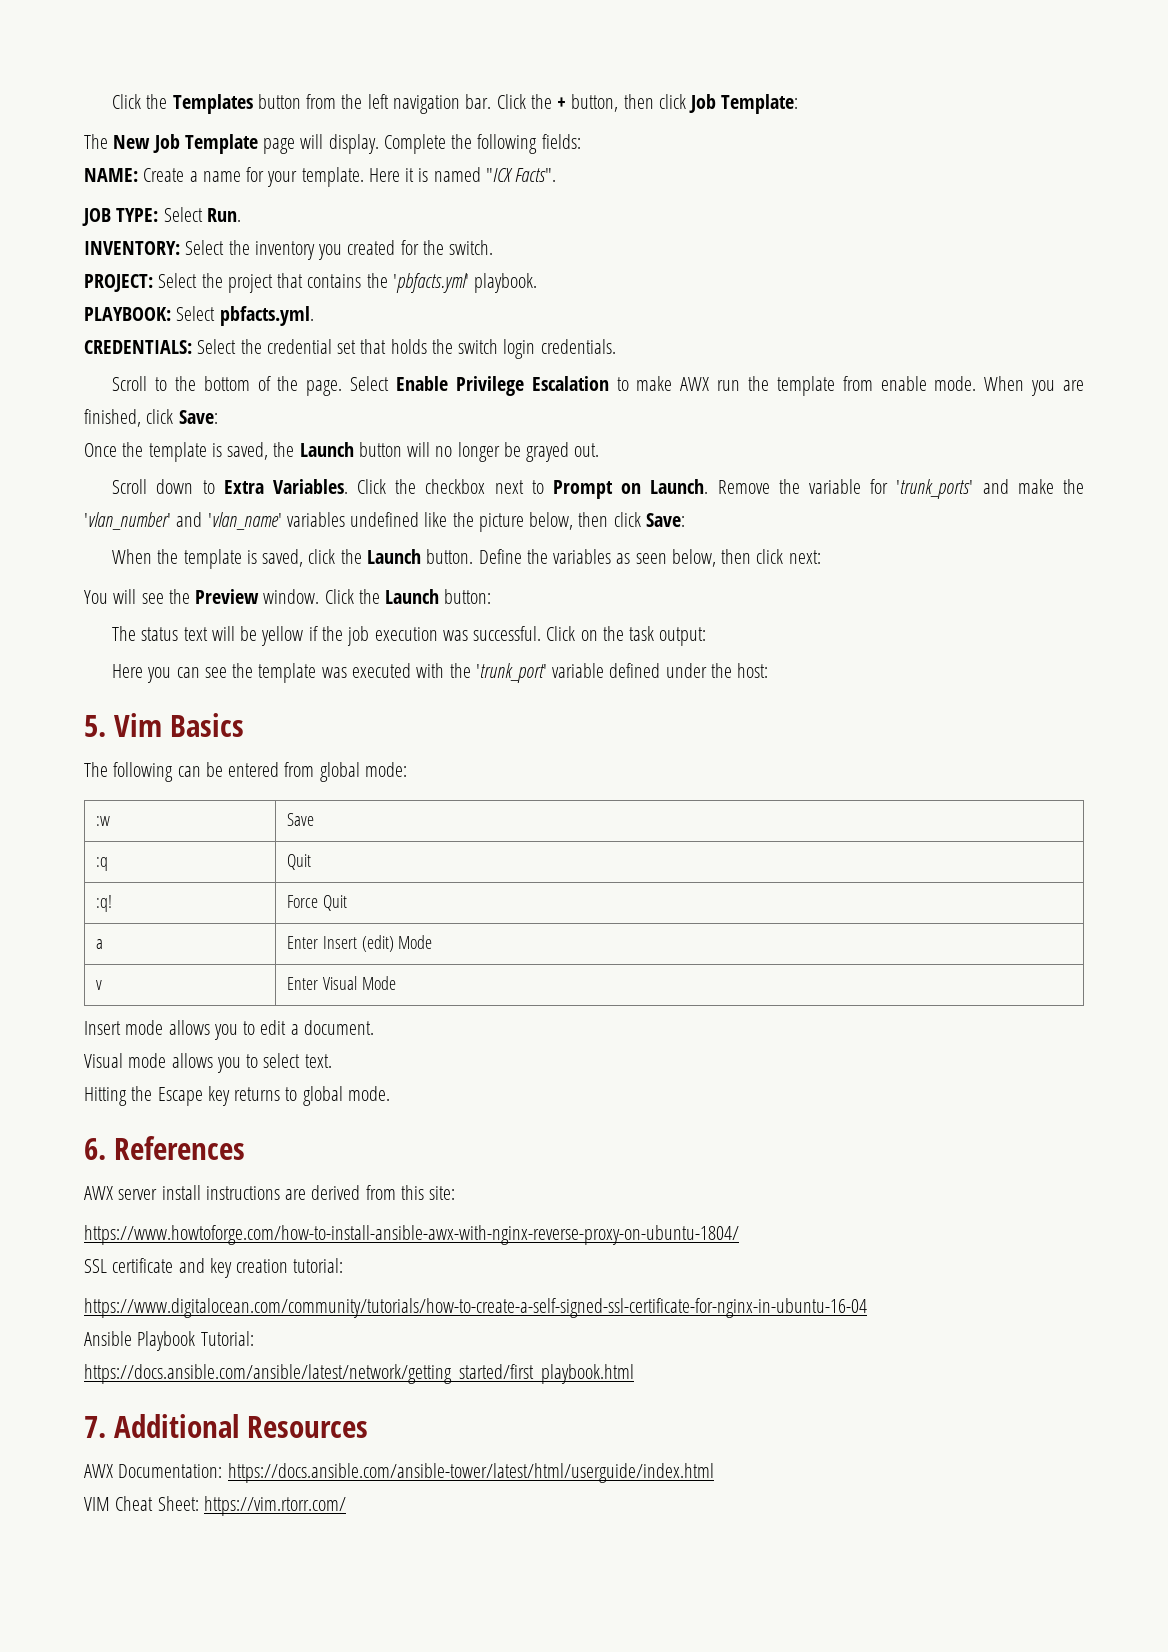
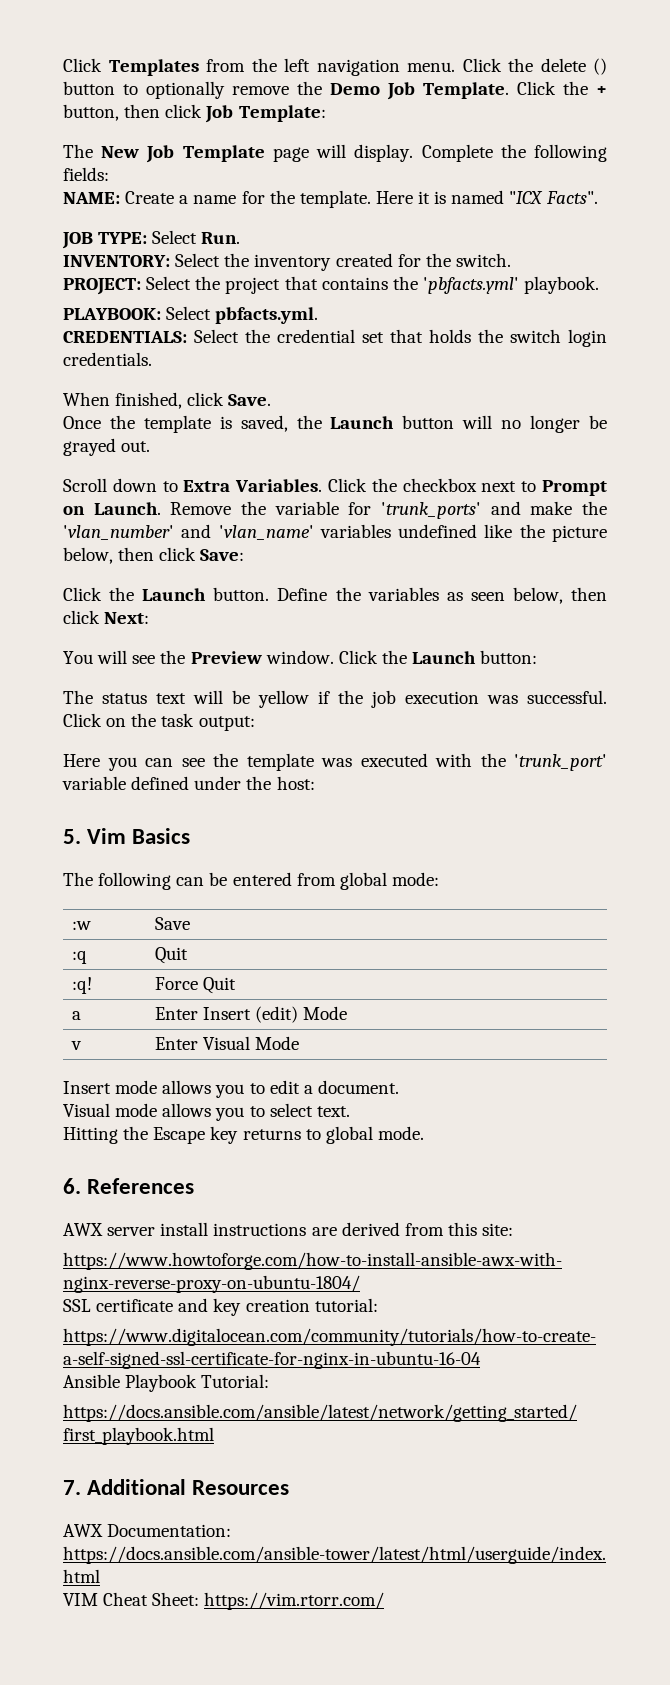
[112,94,301,114] Click the Templates button -> [63,58,199,76] Click Templates
[465,94,492,109] bar. -> [407,58,607,75] [63,81,509,100] menu. Click the delete () button to optionally remove the Demo Job Template.
[267,171,298,187] your -> [269,190,295,204] the
[318,244,343,260] you -> (332, 262) none
[112,376,1084,396] Scroll to the bottom of the page. Select Enable Privilege Escalation to make AWX run the template from enable mode. When you are -> [63,392,110,406] When
[178,410,218,424] Save: -> [228,394,272,406] Save.
[112,549,336,569] When the template is saved, click -> [63,587,102,601] Click
[788,550,821,564] next: -> [104,612,150,624] Next:

